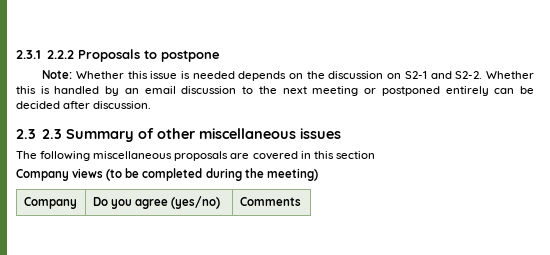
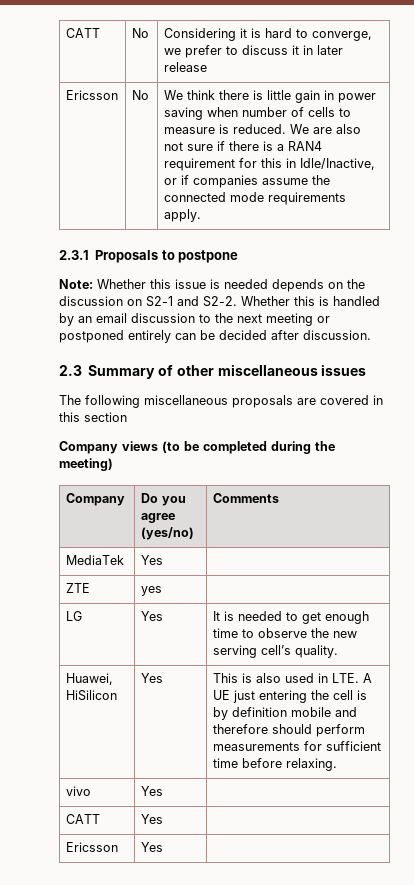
[16,50,74,59] 2.3.1 2.2.2 -> [65,28,100,38] [131,28,149,38] [163,28,372,41] [163,45,343,58] [163,62,207,72] [65,90,118,100] [131,90,149,100] [163,90,376,103] [163,107,351,120] [163,124,361,134] [163,141,322,151] [163,158,375,171] [163,175,330,188] [163,192,346,205] [163,209,201,222] [59,250,89,260] CATT | No | Considering it is hard to converge, we prefer to discuss it in later release // Ericsson | No | We think there is little gain in power saving when number of cells to measure is reduced. We are also not sure if there is a RAN4 requirement for this in Idle/Inactive, or if companies assume the connected mode requirements apply. // 2.3.1
[41,129,62,139] 2.3 -> (82, 370) none
(301, 201) none -> [65,555,124,565] [140,555,163,565] [65,583,90,593] [140,586,162,596] [65,611,82,621] [140,611,163,621] [212,611,369,624] [212,628,357,638] [212,645,338,658] [65,673,113,685] [65,690,117,701] [140,673,163,683] [212,673,372,683] [212,690,367,703] [212,707,357,720] [212,724,365,737] [212,741,381,751] [212,758,337,771] [65,786,91,796] [140,786,163,796] [65,814,100,824] [140,814,163,824] [65,842,118,852] [140,842,163,852] // MediaTek | Yes | // ZTE | yes | // LG | Yes | It is needed to get enough time to observe the new serving cell’s quality. // Huawei, HiSilicon | Yes | This is also used in LTE. A UE just entering the cell is by definition mobile and therefore should perform measurements for sufficient time before relaxing. // vivo | Yes | // CATT | Yes | // Ericsson | Yes |

